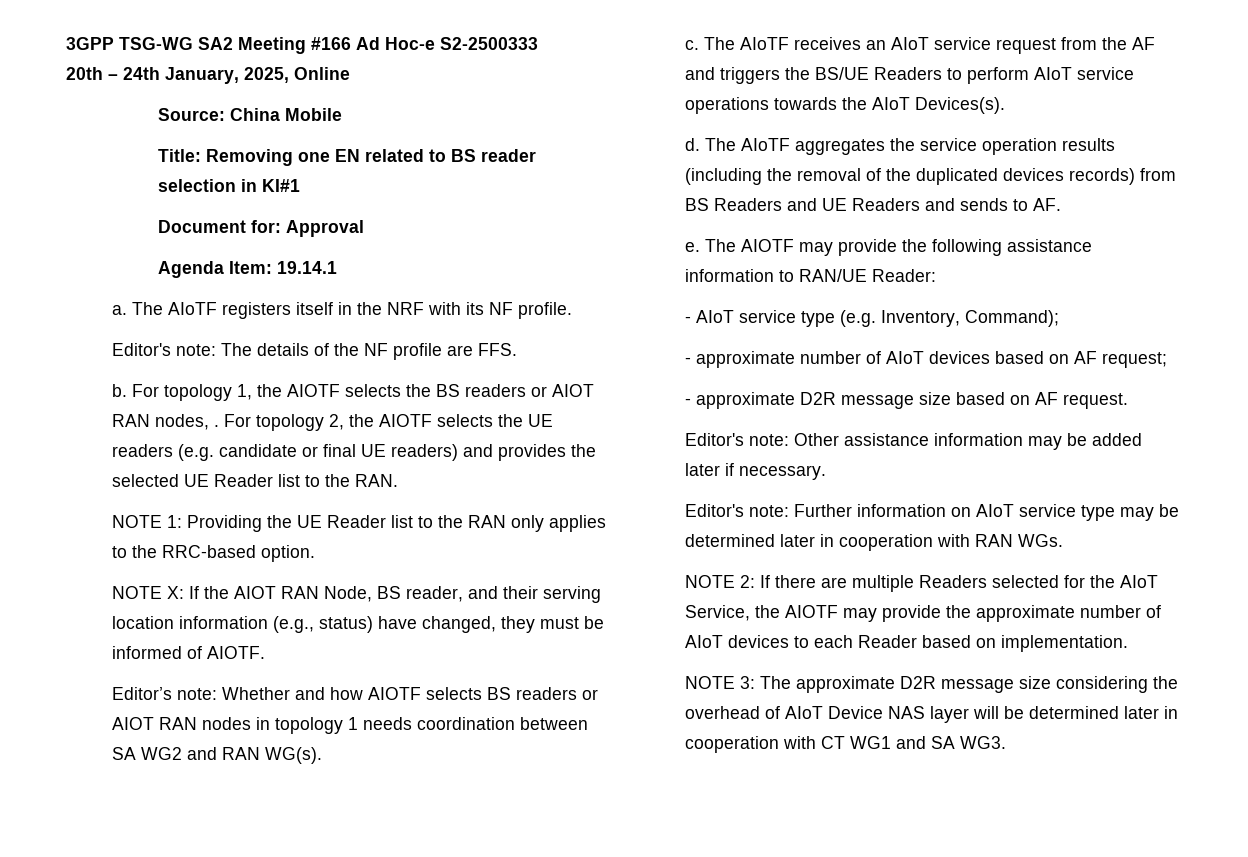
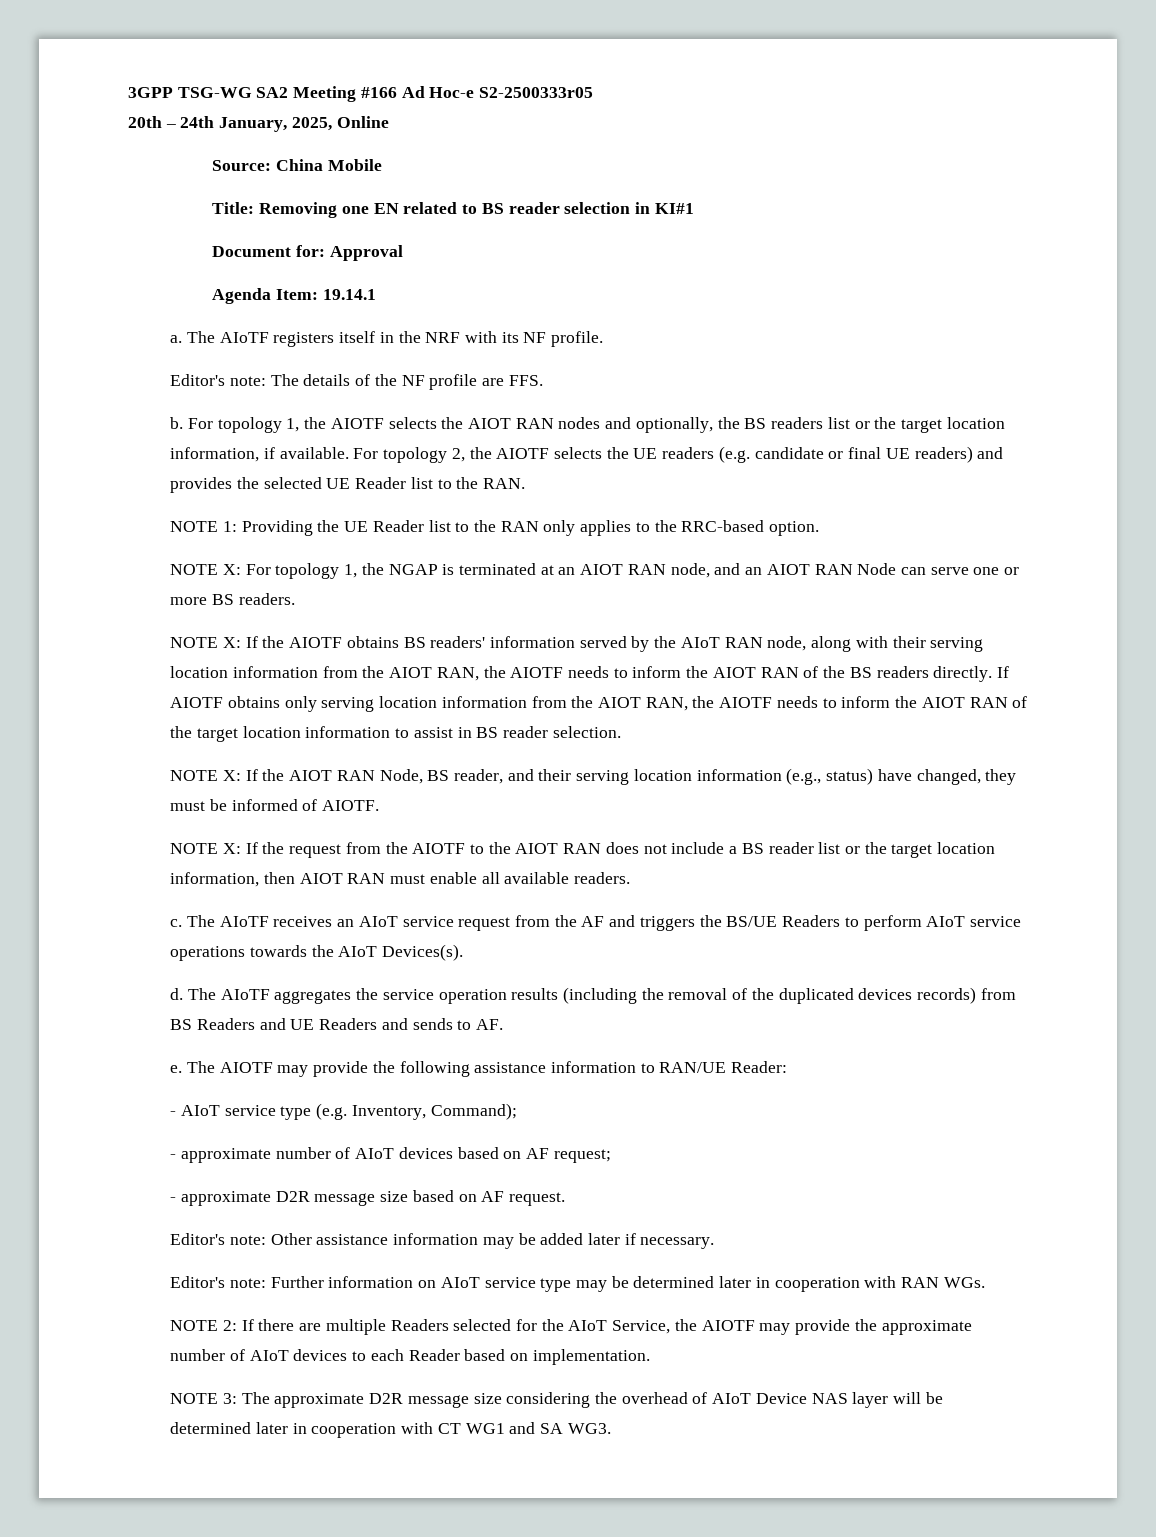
[440,37,538,50] S2-2500333 -> [479,87,594,98] S2-2500333r05
[436,384,595,397] [112,414,220,430] BS readers or AIOT RAN nodes, . -> [468,417,1005,433] [170,447,349,462] AIOT RAN nodes and optionally, the BS readers list or the target location information, if available.
(316, 553) none -> [170,563,1020,579] [170,593,295,605] [170,636,984,652] [170,666,1009,682] [170,696,1028,712] [170,726,621,742] // NOTE X: For topology 1, the NGAP is terminated at an AIOT RAN node, and an AIOT RAN Node can serve one or more BS readers. // NOTE X: If the AIOTF obtains BS readers' information served by the AIoT RAN node, along with their serving location information from the AIOT RAN, the AIOTF needs to inform the AIOT RAN of the BS readers directly. If AIOTF obtains only serving location information from the AIOT RAN, the AIOTF needs to inform the AIOT RAN of the target location information to assist in BS reader selection.
[112,687,599,700] [112,717,589,734] [112,747,323,764] Editor’s note: Whether and how AIOTF selects BS readers or AIOT RAN nodes in topology 1 needs coordination between SA WG2 and RAN WG(s). -> [170,842,996,858] [170,872,631,887] NOTE X: If the request from the AIOTF to the AIOT RAN does not include a BS reader list or the target location information, then AIOT RAN must enable all available readers.

